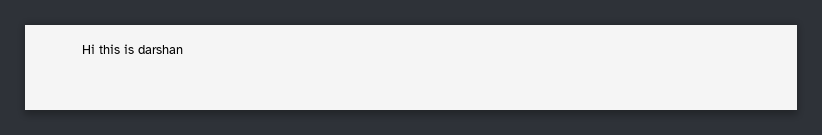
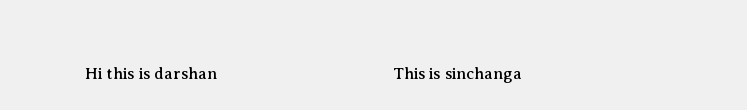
(183, 49) none -> [393,67,522,83] // This is sinchanga

